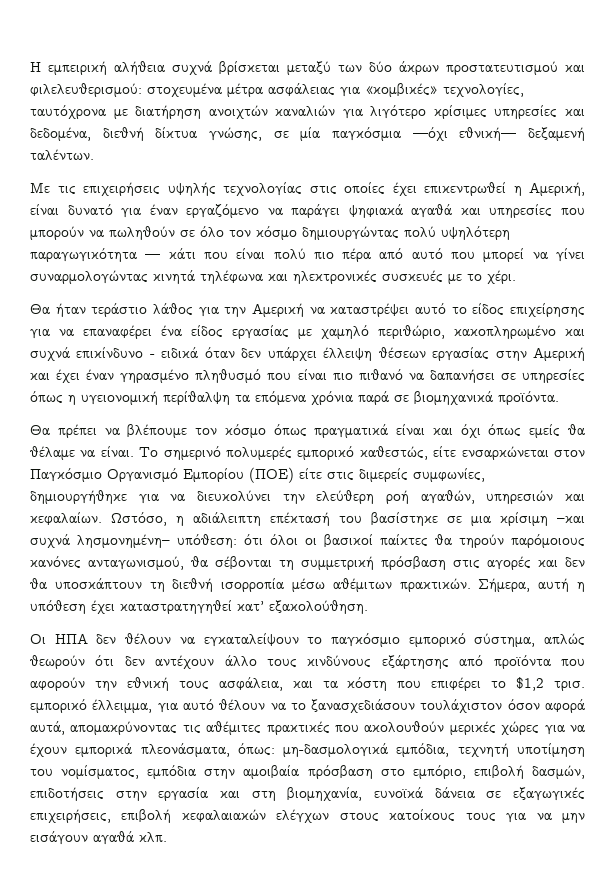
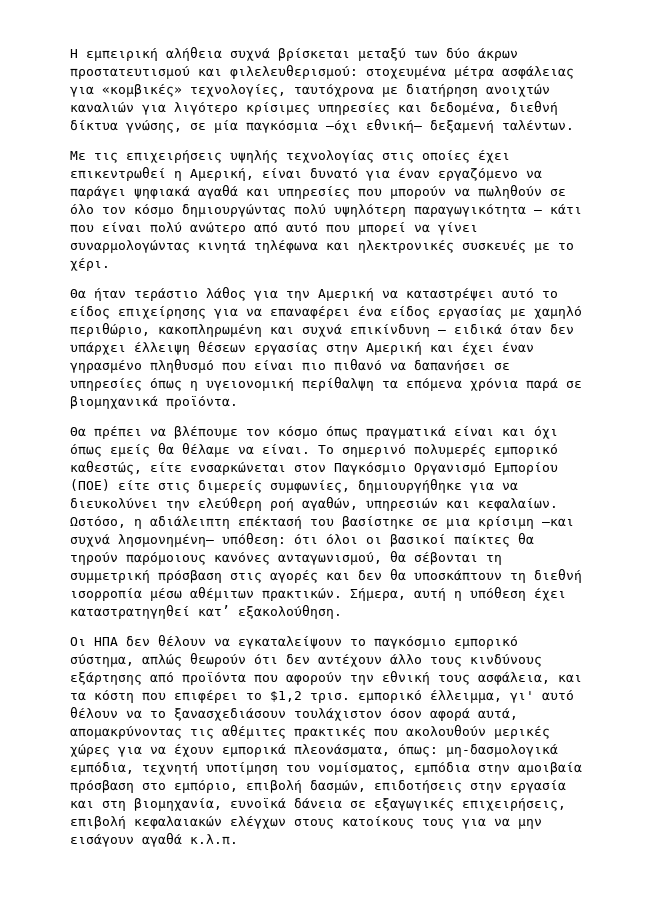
[313,248,372,262] πιο πέρα -> [190,222,246,235] ανώτερο
[454,325,556,339] κακοπληρωμένο -> [158,324,262,337] κακοπληρωμένη
[76,347,155,359] επικίνδυνο - -> [350,324,446,337] επικίνδυνη —
[157,702,178,713] για -> [510,691,534,703] γι'
[139,832,167,843] κλπ. -> [190,834,238,845] κ.λ.π.

